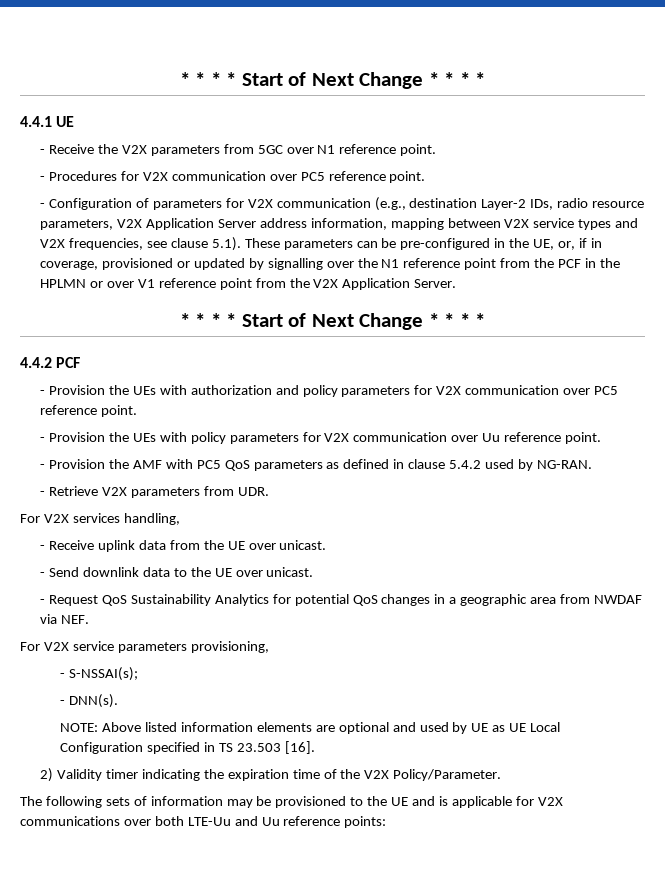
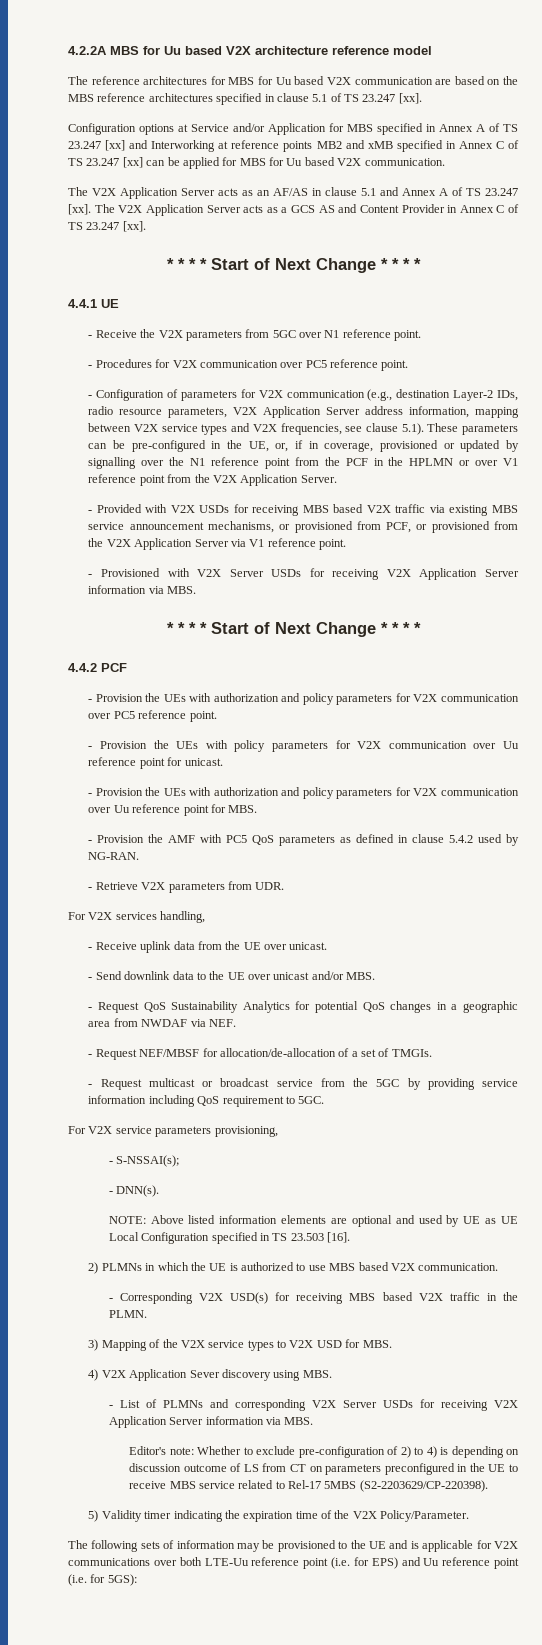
(179, 79) none -> [68,46,432,55] [68,76,519,85] [68,93,422,105] [68,123,518,135] [68,140,519,152] [68,157,445,169] [68,187,518,199] [68,204,519,216] [68,221,146,232] 4.2.2A MBS for Uu based V2X architecture reference model // The reference architectures for MBS for Uu based V2X communication are based on the MBS reference architectures specified in clause 5.1 of TS 23.247 [xx]. // Configuration options at Service and/or Application for MBS specified in Annex A of TS 23.247 [xx] and Interworking at reference points MB2 and xMB specified in Annex C of TS 23.247 [xx] can be applied for MBS for Uu based V2X communication. // The V2X Application Server acts as an AF/AS in clause 5.1 and Annex A of TS 23.247 [xx]. The V2X Application Server acts as a GCS AS and Content Provider in Annex C of TS 23.247 [xx]. //
(457, 283) none -> [88,504,518,516] [88,521,518,533] [88,538,347,550] [88,568,519,580] [88,585,197,594] // - Provided with V2X USDs for receiving MBS based V2X traffic via existing MBS service announcement mechanisms, or provisioned from PCF, or provisioned from the V2X Application Server via V1 reference point. // - Provisioned with V2X Server USDs for receiving V2X Application Server information via MBS.
[564,432,601,444] point. -> [139,757,223,769] [88,787,519,799] [88,804,258,816] point for unicast. // - Provision the UEs with authorization and policy parameters for V2X communication over Uu reference point for MBS.
[266,567,314,577] unicast. -> [273,971,376,980] unicast and/or MBS.
(90, 619) none -> [88,1048,432,1060] [88,1078,519,1090] [88,1095,325,1107] // - Request NEF/MBSF for allocation/de-allocation of a set of TMGIs. // - Request multicast or broadcast service from the 5GC by providing service information including QoS requirement to 5GC.
(54, 775) none -> [101,1262,499,1271] [108,1292,518,1304] [108,1310,147,1318] [88,1339,392,1351] [88,1369,332,1381] [108,1399,519,1411] [108,1416,314,1428] [129,1446,519,1458] [129,1463,518,1475] [129,1480,488,1492] [88,1510,99,1522] PLMNs in which the UE is authorized to use MBS based V2X communication. // - Corresponding V2X USD(s) for receiving MBS based V2X traffic in the PLMN. // 3) Mapping of the V2X service types to V2X USD for MBS. // 4) V2X Application Sever discovery using MBS. // - List of PLMNs and corresponding V2X Server USDs for receiving V2X Application Server information via MBS. // Editor's note: Whether to exclude pre-configuration of 2) to 4) is depending on discussion outcome of LS from CT on parameters preconfigured in the UE to receive MBS service related to Rel-17 5MBS (S2-2203629/CP-220398). // 5)
[234,816,387,828] and Uu reference points: -> [251,1557,519,1569] [68,1574,137,1586] reference point (i.e. for EPS) and Uu reference point (i.e. for 5GS):

